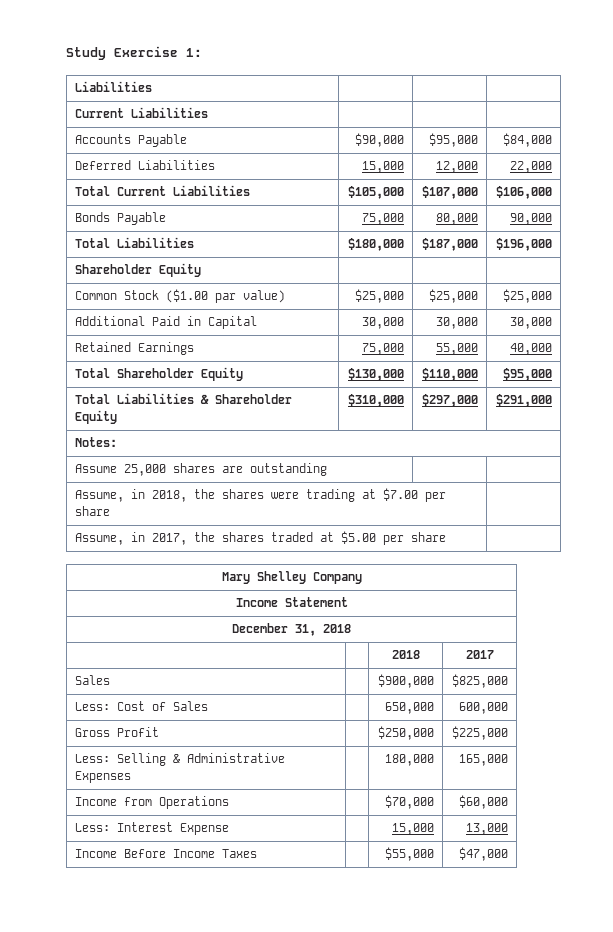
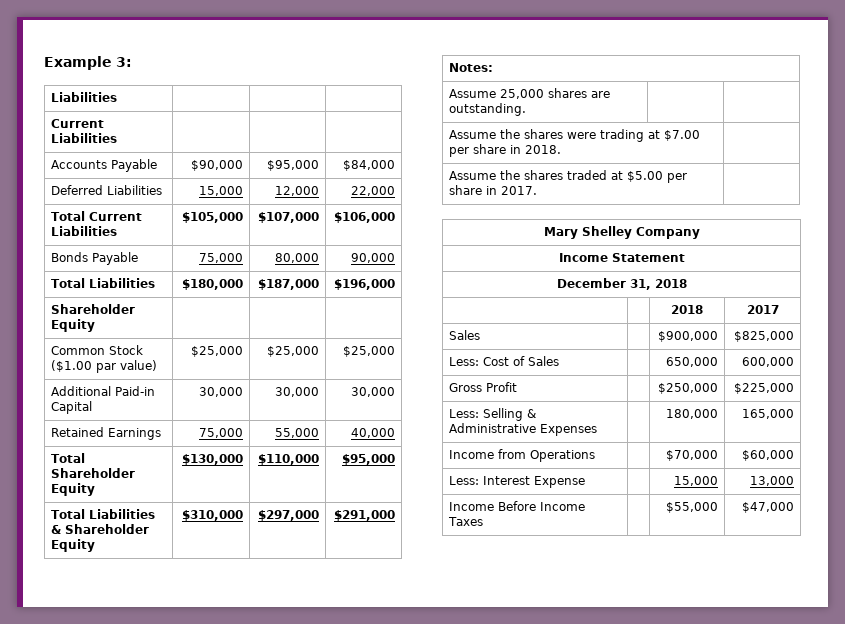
[66,46,202,60] Study Exercise 1: -> [44,56,132,70] Example 3:
[151,316,201,326] Paid in -> [115,386,156,396] Paid-in
[249,463,327,476] [74,489,187,502] outstanding | | // Assume, in 2018, -> [449,103,527,116] [449,130,497,139] outstanding. | | // Assume
[74,532,187,545] | // Assume, in 2017, -> [510,145,562,154] [449,171,497,180] in 2018. | // Assume
(446, 537) none -> [486,186,538,195] in 2017.

